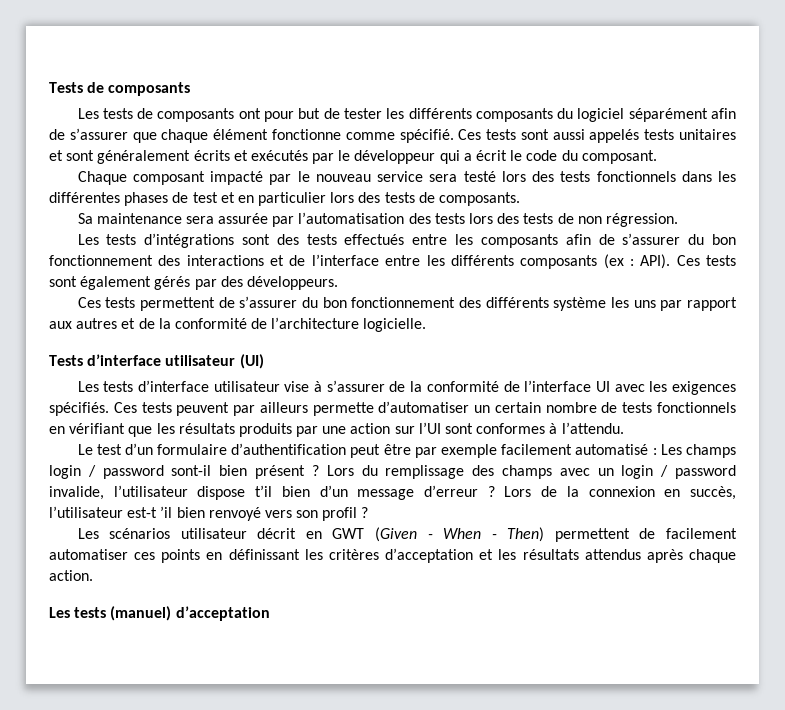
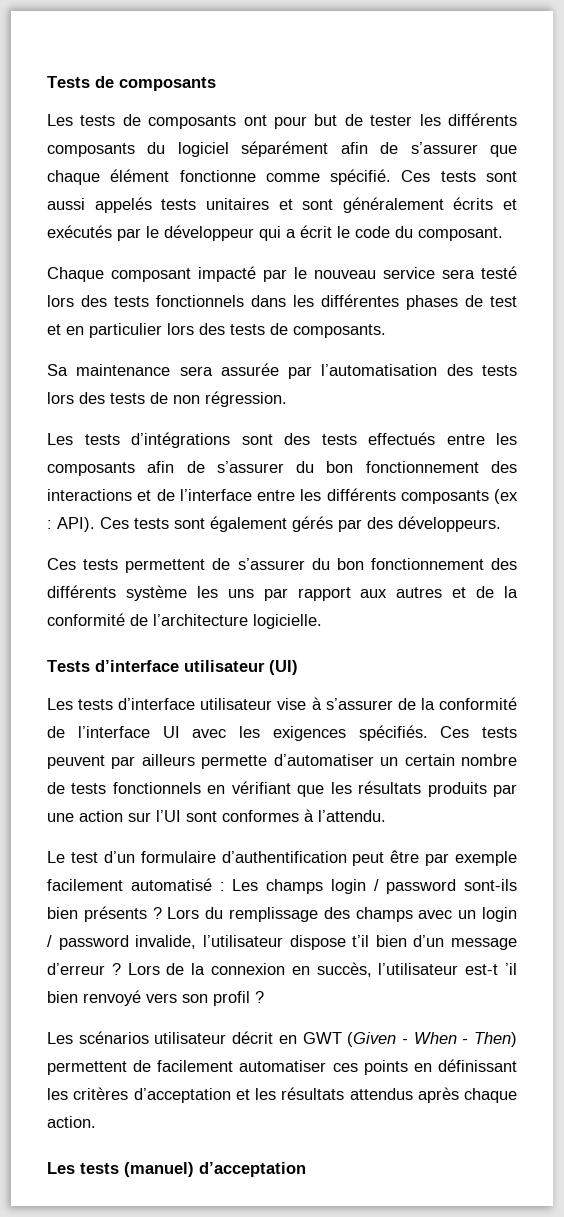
[171,465,306,479] sont-il bien présent -> [464,879,517,891] [47,906,147,922] sont-ils bien présents

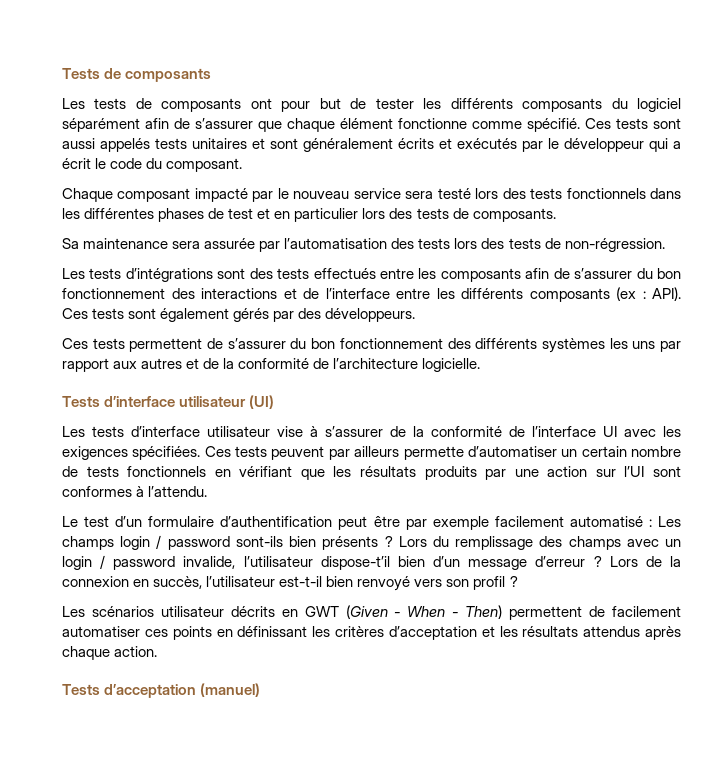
[173,391,287,407] non régression. -> [564,238,665,252] non-régression.
[125,585,187,601] système -> [541,338,605,353] systèmes
[358,725,428,741] spécifiés. -> [132,446,201,460] spécifiées.
[289,935,370,950] dispose t’il -> [320,556,390,570] dispose-t’il
[465,963,517,975] est-t ’il -> [279,576,323,587] est-t-il
[232,1031,274,1044] décrit -> [230,606,275,617] décrits
[47,1162,306,1177] Les tests (manuel) d’acceptation -> [62,683,261,698] Tests d’acceptation (manuel)

